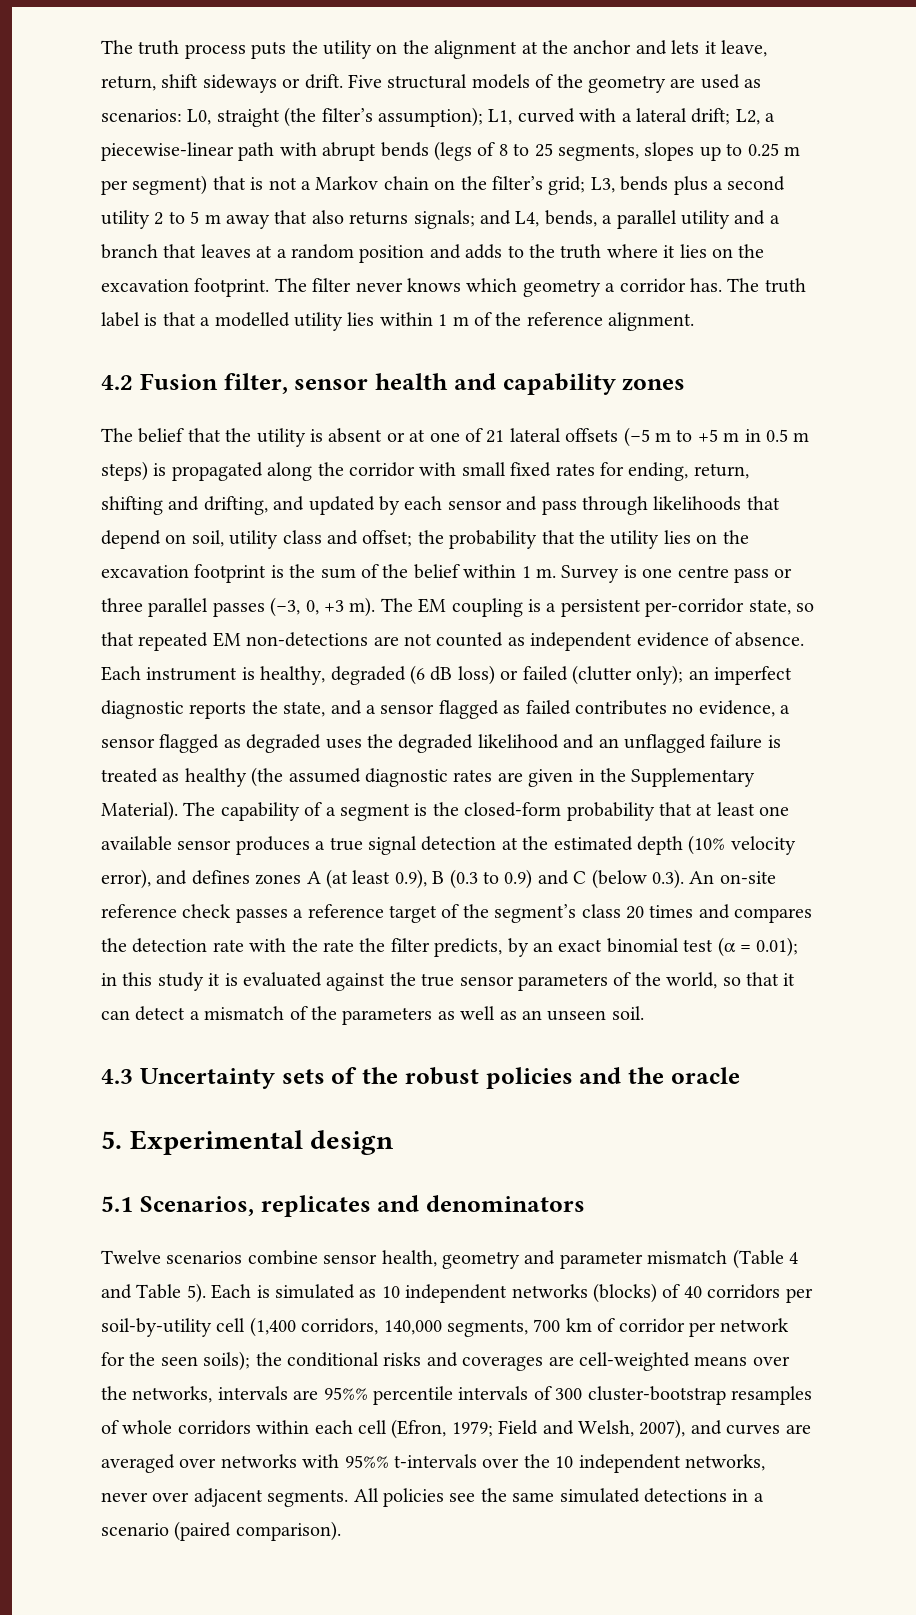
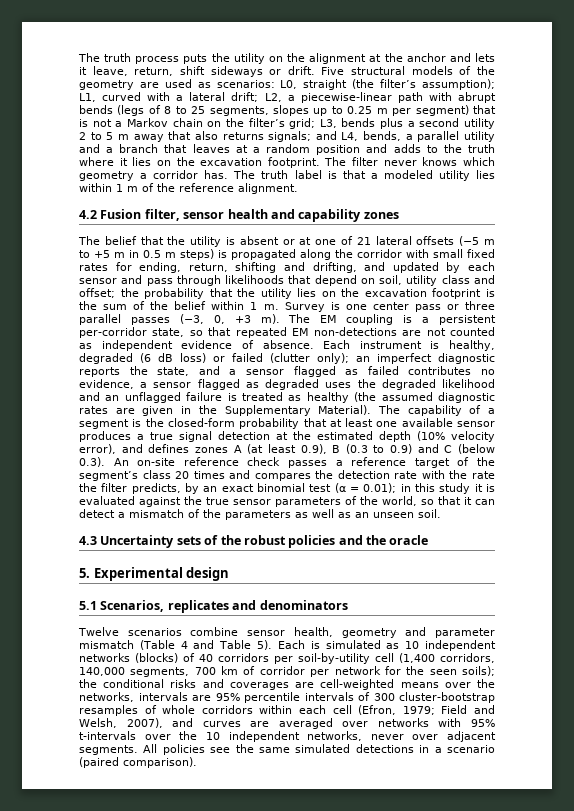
[214,312,290,327] modelled -> [383,170,433,179] modeled
[677,565,729,578] centre -> [372,302,409,310] center
[323,1387,368,1400] 95%% -> [215,693,240,701] 95%
[344,1455,389,1468] 95%% -> [470,719,495,727] 95%

